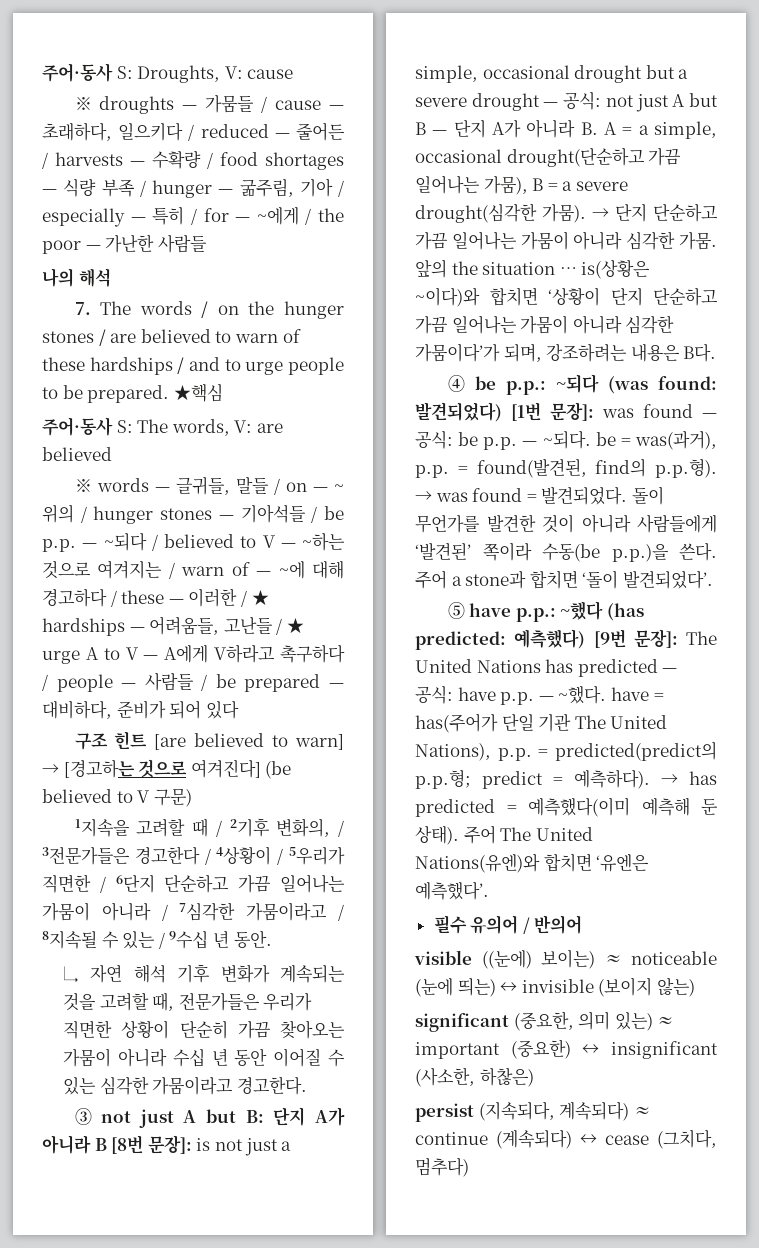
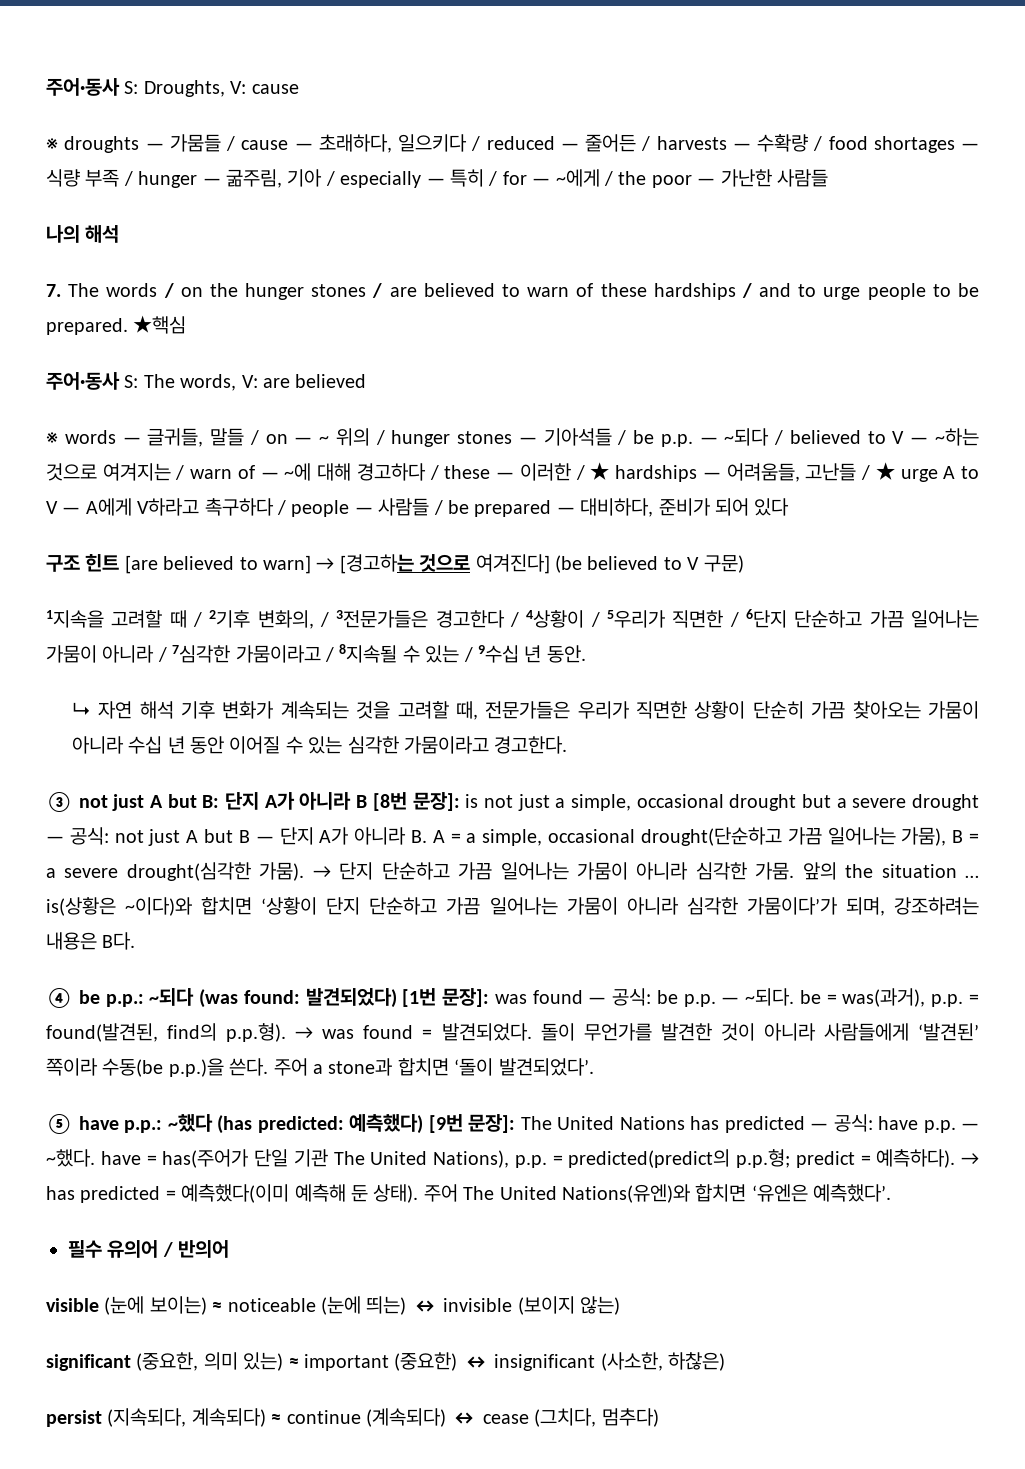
[481,950,532,969] ((눈에) -> [104,1296,145,1315] (눈에

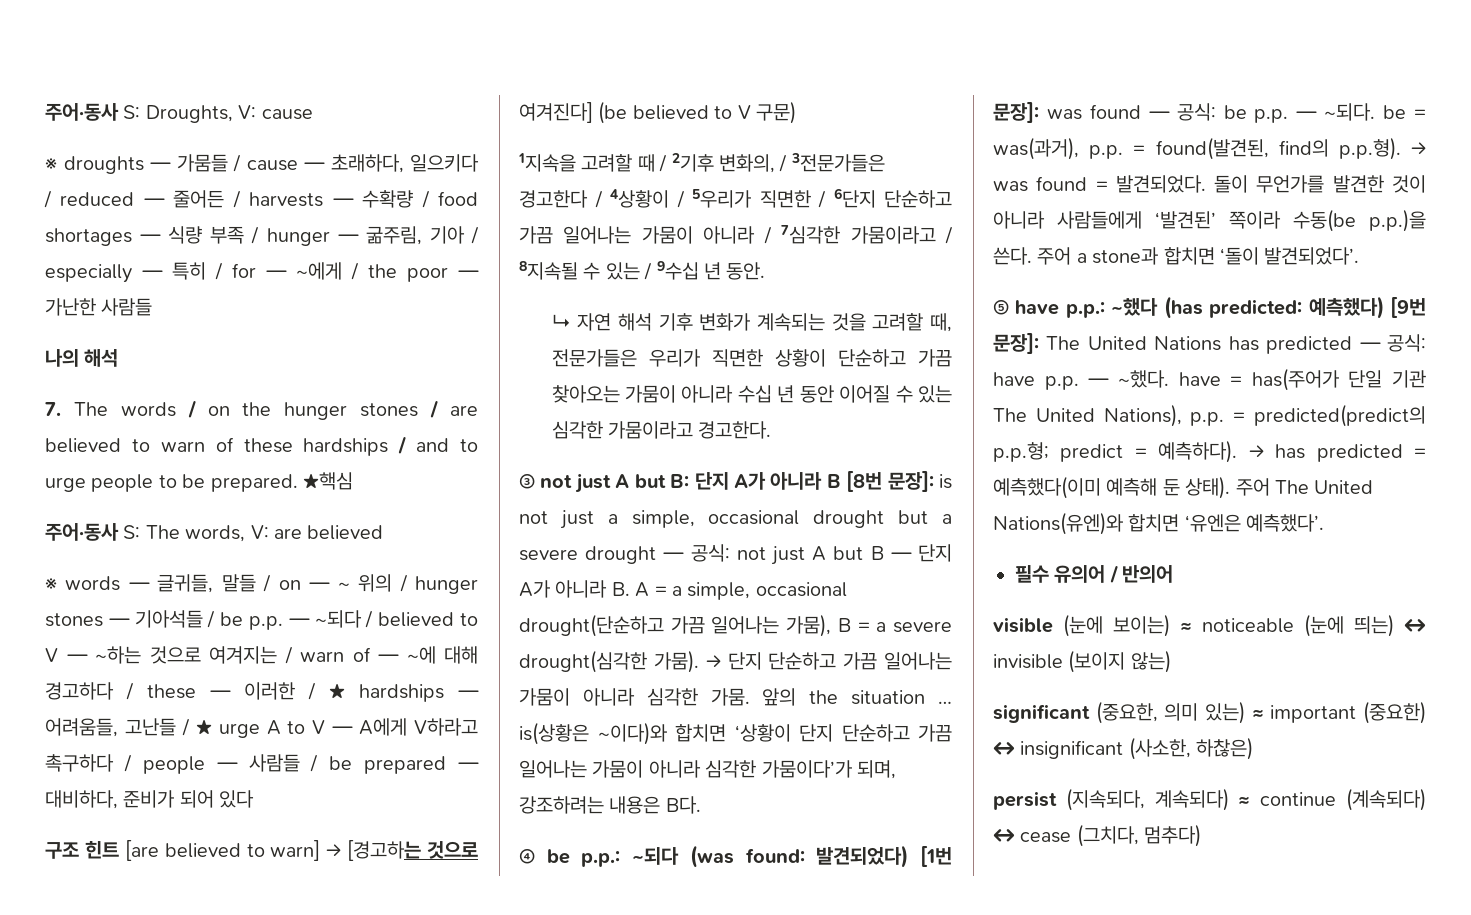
[752,701,804,719] 단순히 -> [837,349,906,367] 단순하고

